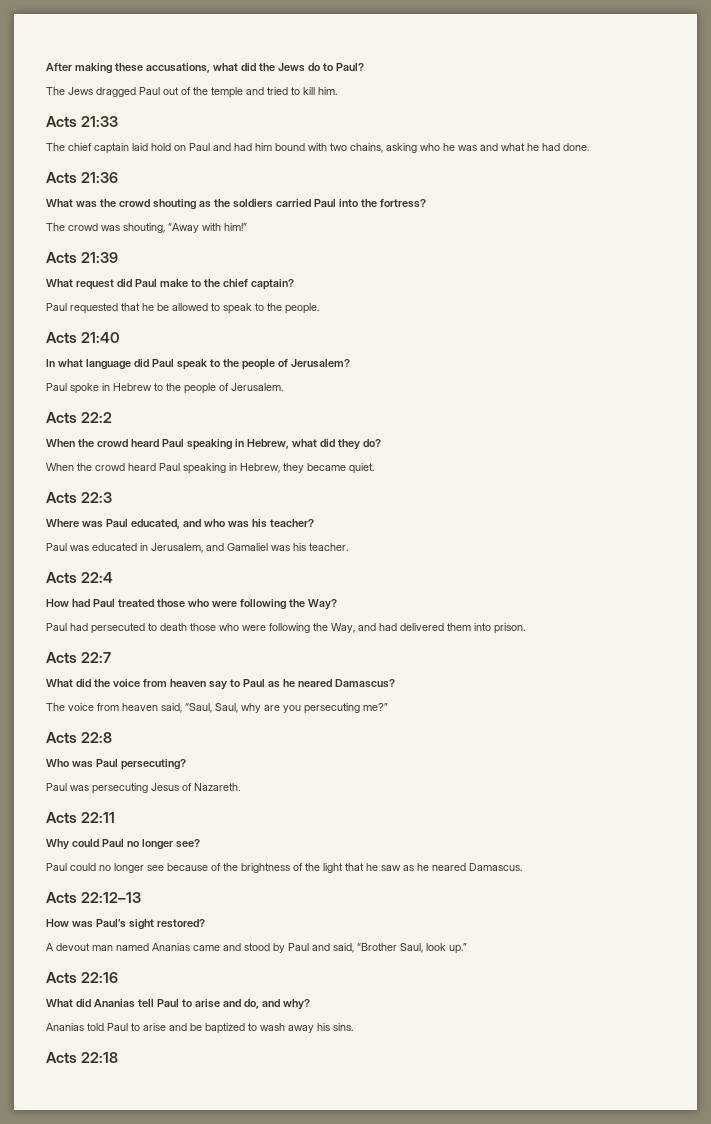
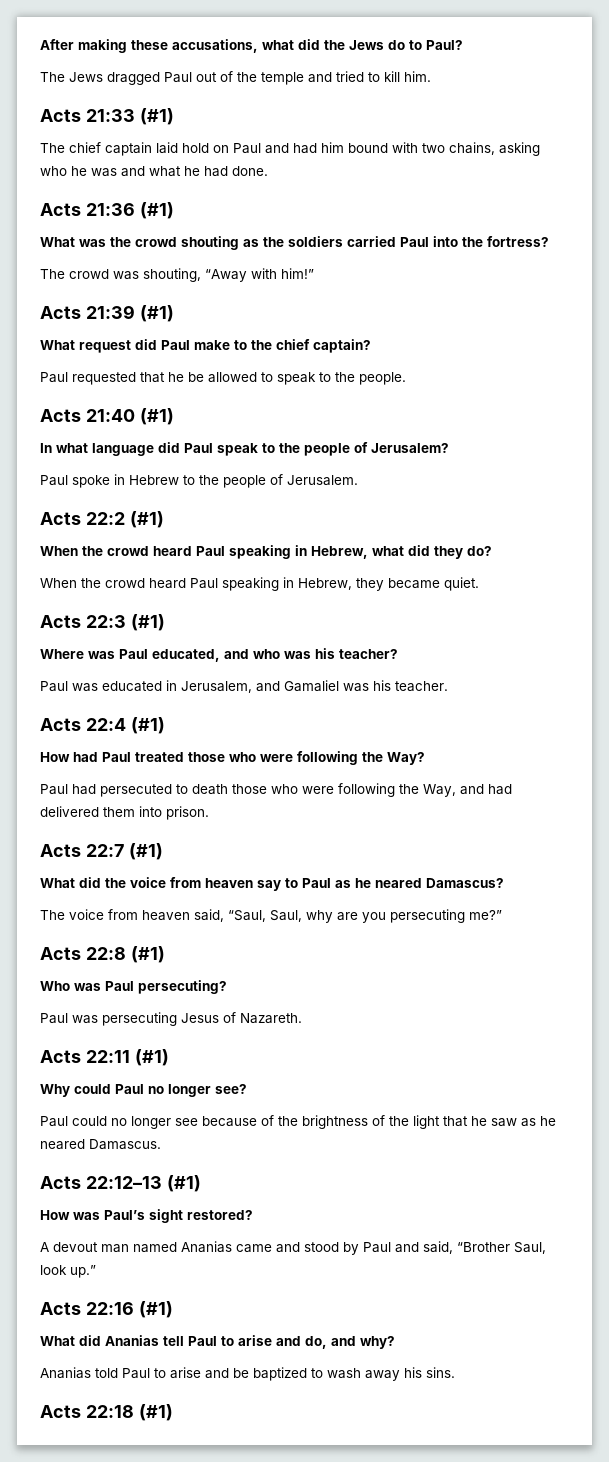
(119, 121) none -> [139,108,174,125] (#1)
(119, 177) none -> [139,202,174,219] (#1)
(119, 257) none -> [139,305,174,322] (#1)
(121, 337) none -> [139,408,174,425] (#1)
(113, 417) none -> [129,511,164,528] (#1)
(113, 497) none -> [130,614,165,631] (#1)
(114, 577) none -> [130,717,165,734] (#1)
(112, 657) none -> [128,843,163,860] (#1)
(113, 737) none -> [130,946,165,963] (#1)
(116, 817) none -> [134,1049,169,1066] (#1)
(142, 897) none -> [166,1175,201,1192] (#1)
(119, 977) none -> [138,1301,173,1318] (#1)
(119, 1057) none -> [138,1404,173,1421] (#1)

